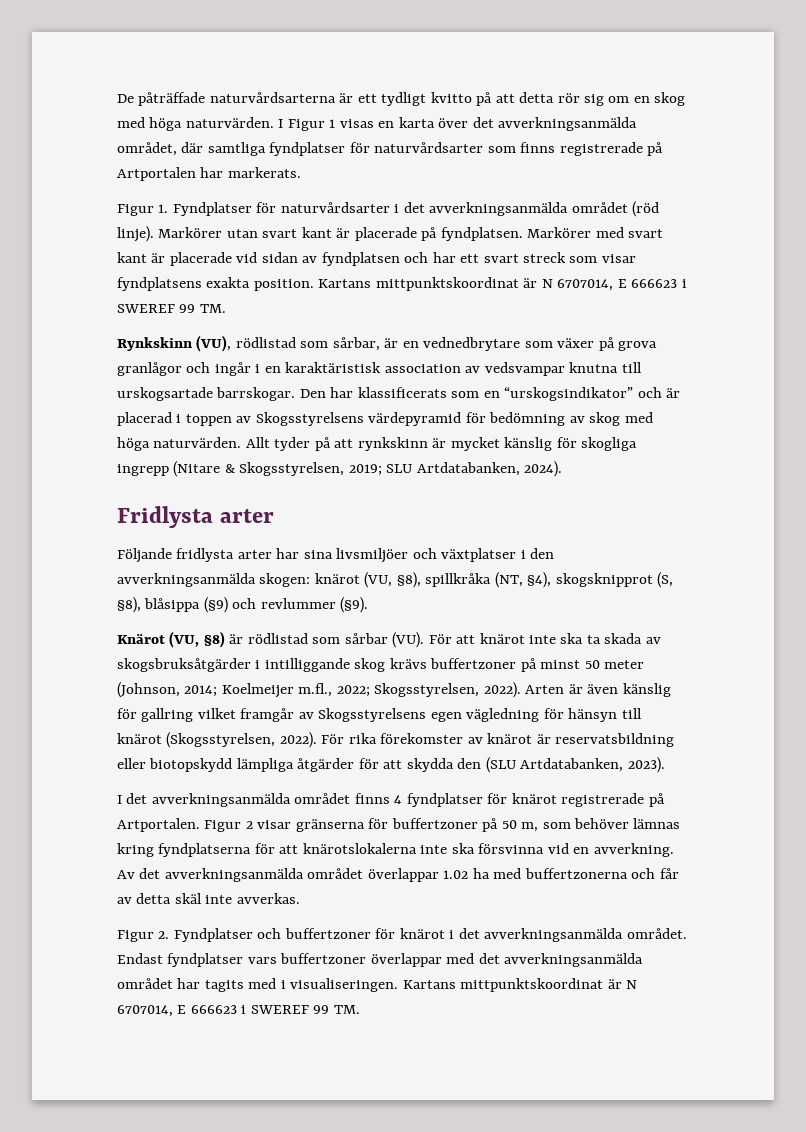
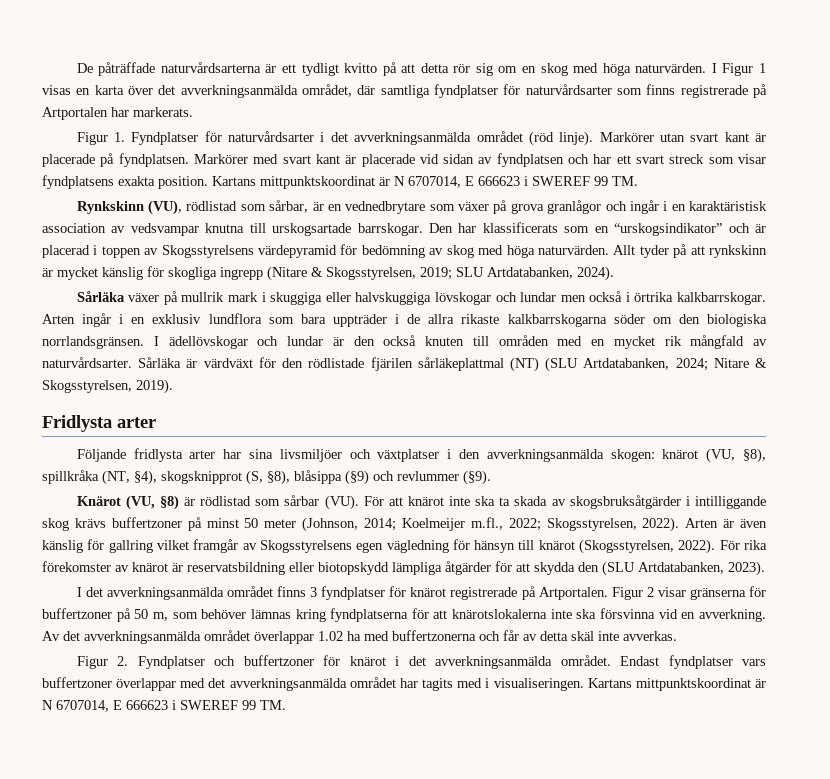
(563, 469) none -> [76,291,766,305] [42,313,768,327] [42,335,767,349] [42,357,767,372] [42,379,173,394] // Sårläka växer på mullrik mark i skuggiga eller halvskuggiga lövskogar och lundar men också i örtrika kalkbarrskogar. Arten ingår i en exklusiv lundflora som bara uppträder i de allra rikaste kalkbarrskogarna söder om den biologiska norrlandsgränsen. I ädellövskogar och lundar är den också knuten till områden med en mycket rik mångfald av naturvårdsarter. Sårläka är värdväxt för den rödlistade fjärilen sårläkeplattmal (NT) (SLU Artdatabanken, 2024; Nitare & Skogsstyrelsen, 2019).
[394,795,403,804] 4 -> [310,587,318,597] 3

